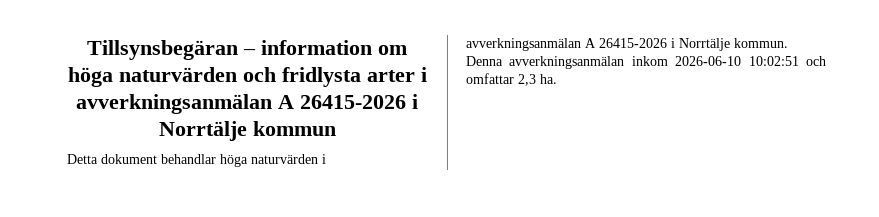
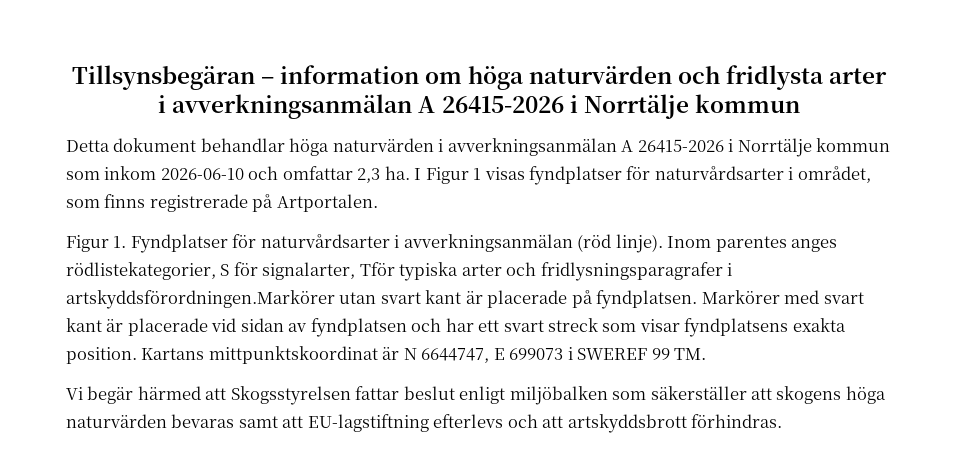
[734,38,788,48] [466,56,625,69] kommun. Denna avverkningsanmälan -> [816,138,891,152] [66,171,100,180] kommun som
[748,56,799,66] 10:02:51 -> (244, 174) none
(557, 79) none -> [414,166,871,185] [66,194,378,212] [66,234,838,253] [66,262,733,281] [66,290,864,309] [66,318,846,337] [66,346,707,364] [66,386,886,405] [66,414,783,433] I Figur 1 visas fyndplatser för naturvårdsarter i området, som finns registrerade på Artportalen. // Figur 1. Fyndplatser för naturvårdsarter i avverkningsanmälan (röd linje). Inom parentes anges rödlistekategorier, S för signalarter, Tför typiska arter och fridlysningsparagrafer i artskyddsförordningen.Markörer utan svart kant är placerade på fyndplatsen. Markörer med svart kant är placerade vid sidan av fyndplatsen och har ett svart streck som visar fyndplatsens exakta position. Kartans mittpunktskoordinat är N 6644747, E 699073 i SWEREF 99 TM. // Vi begär härmed att Skogsstyrelsen fattar beslut enligt miljöbalken som säkerställer att skogens höga naturvärden bevaras samt att EU-lagstiftning efterlevs och att artskyddsbrott förhindras.

